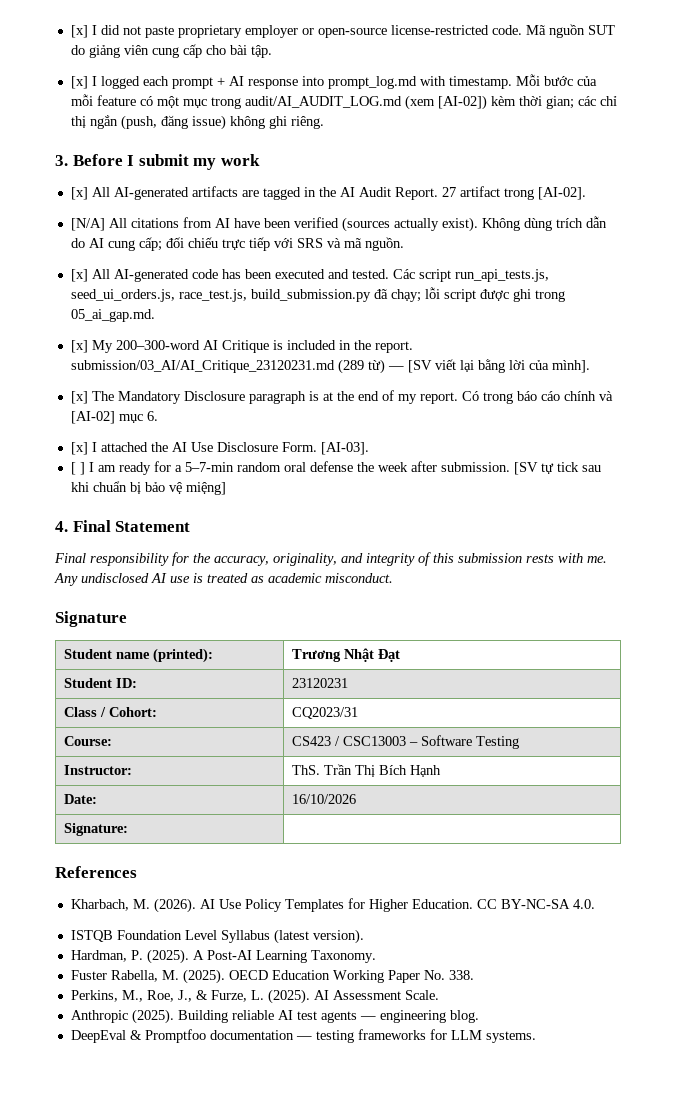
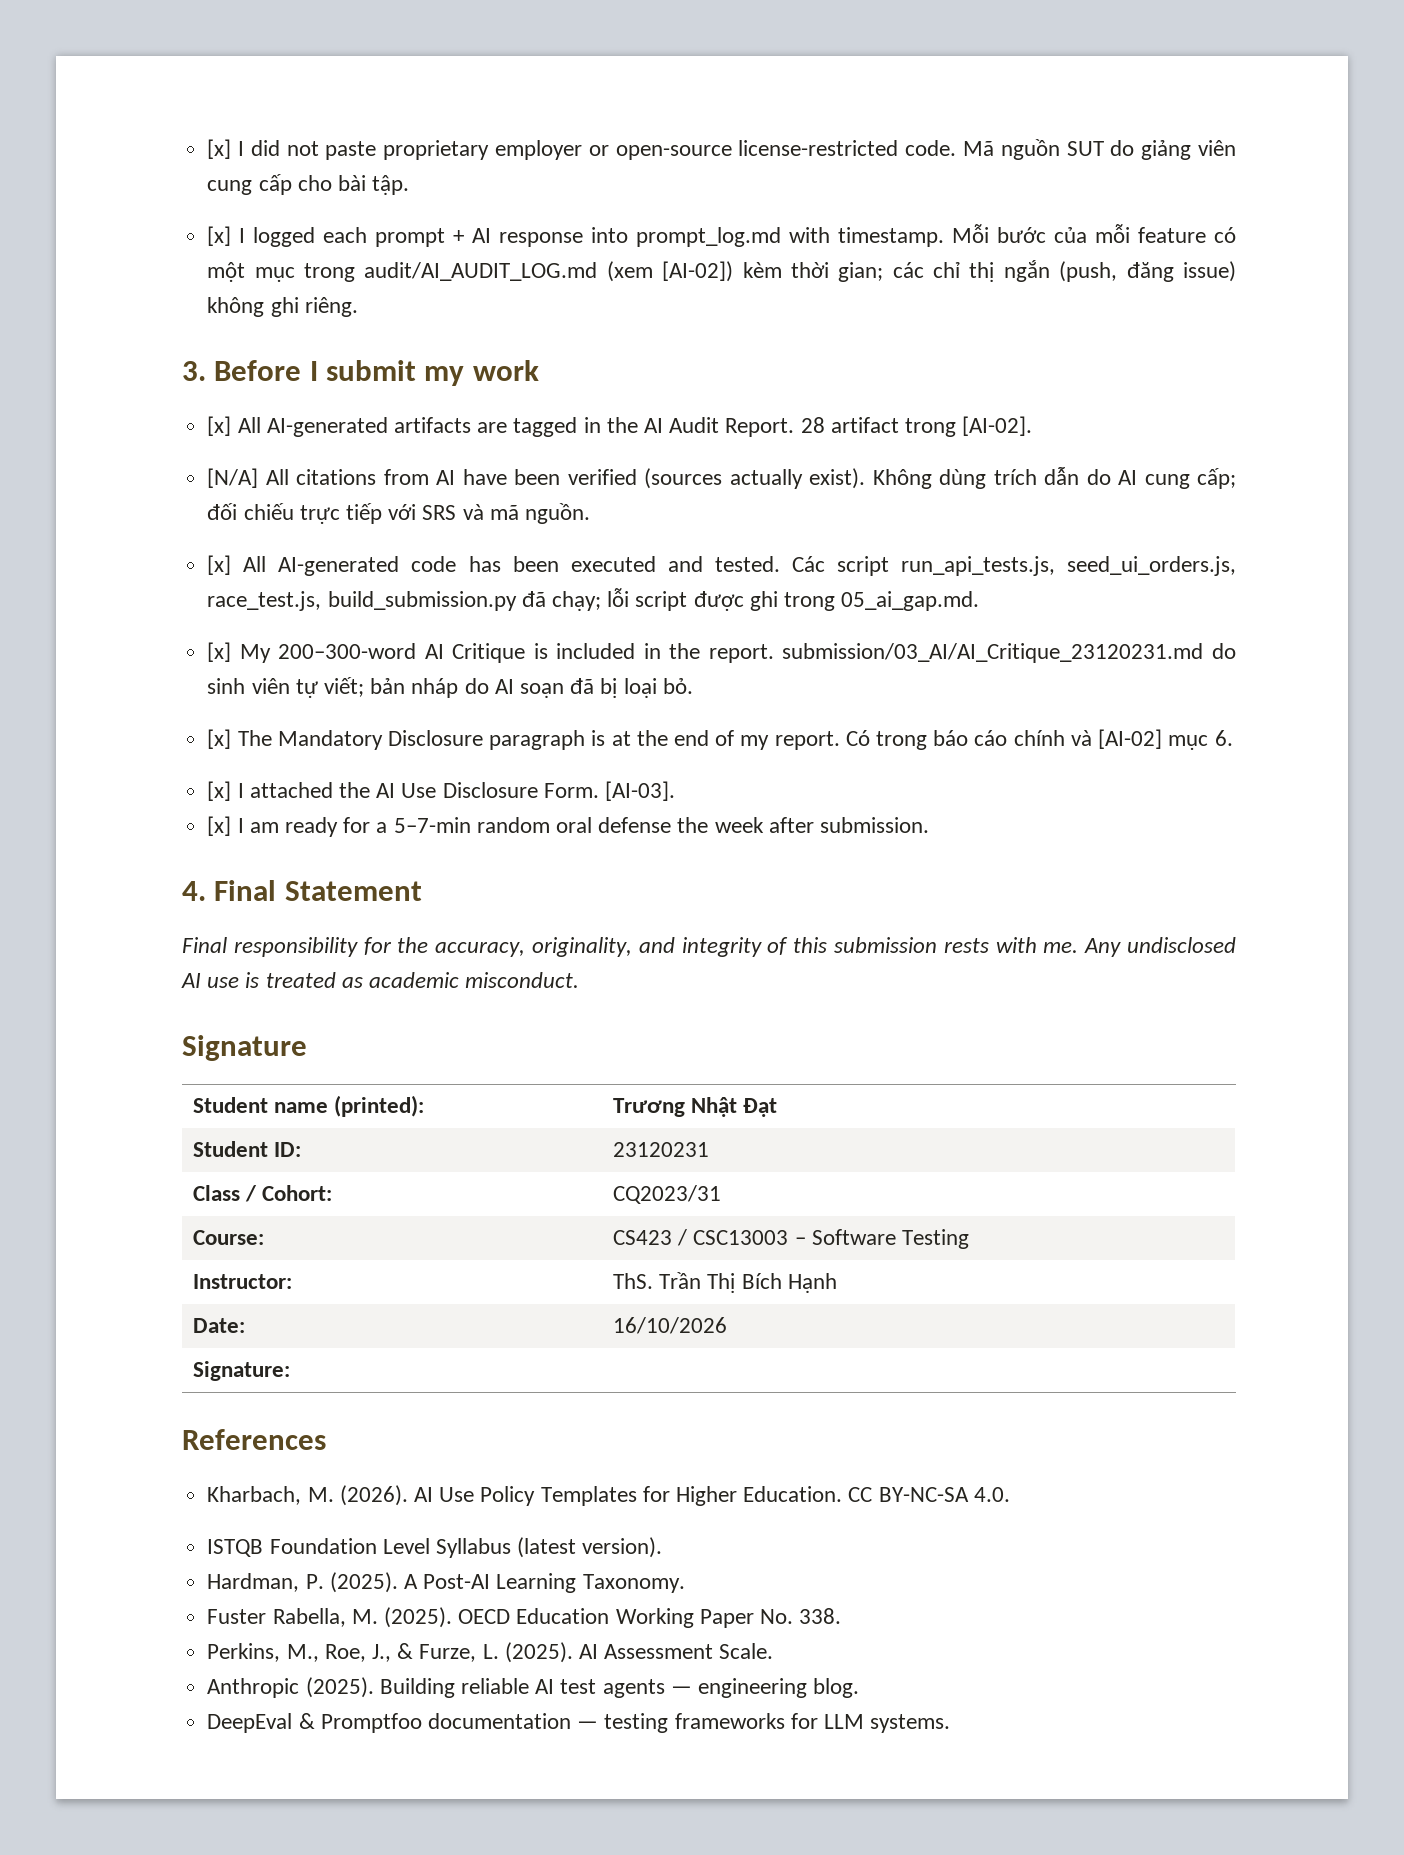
[441,187,456,197] 27 -> [800,417,825,433] 28
[337,359,590,374] (289 từ) — [SV viết lại bằng lời của mình]. -> [1212,643,1236,659] [207,677,693,698] do sinh viên tự viết; bản nháp do AI soạn đã bị loại bỏ.
[70,462,85,475] [ ] -> [207,816,232,836] [x]
[513,462,601,475] [70,481,226,495] [SV tự tick sau khi chuẩn bị bảo vệ miệng] -> (930, 825) none

